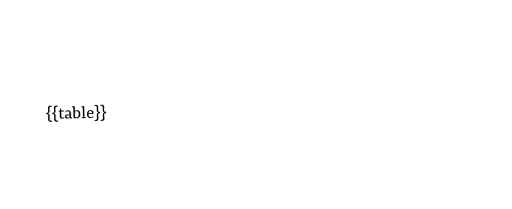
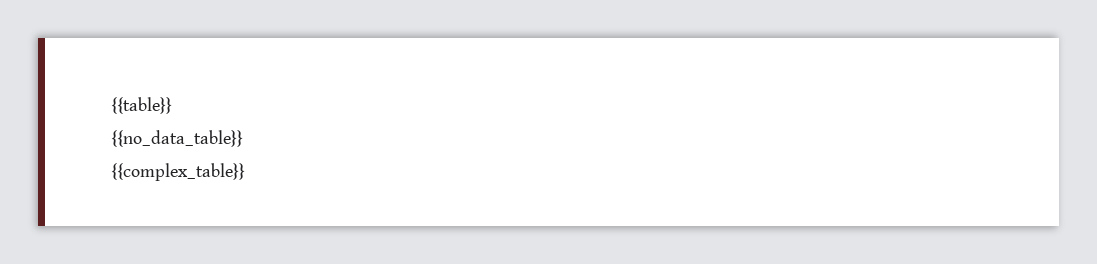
(107, 113) none -> [111,130,243,147] [111,163,245,181] // {{no_data_table}} // {{complex_table}}

